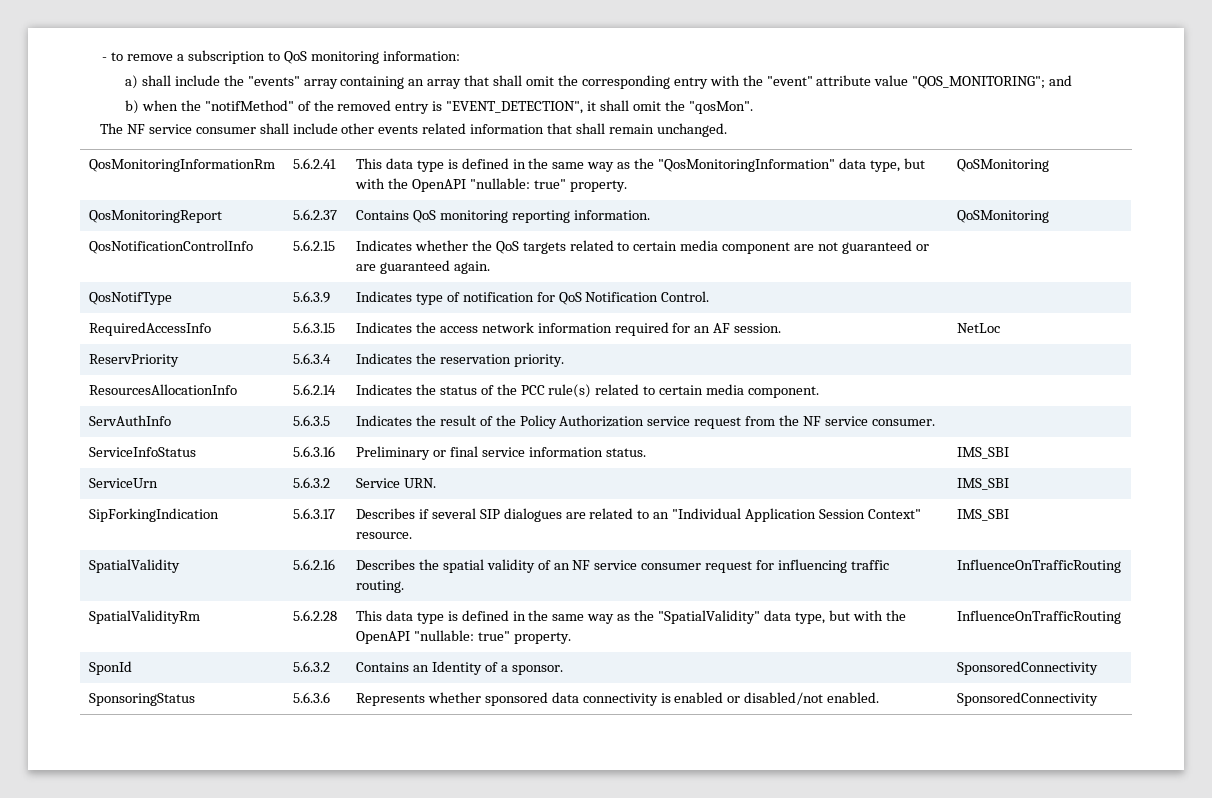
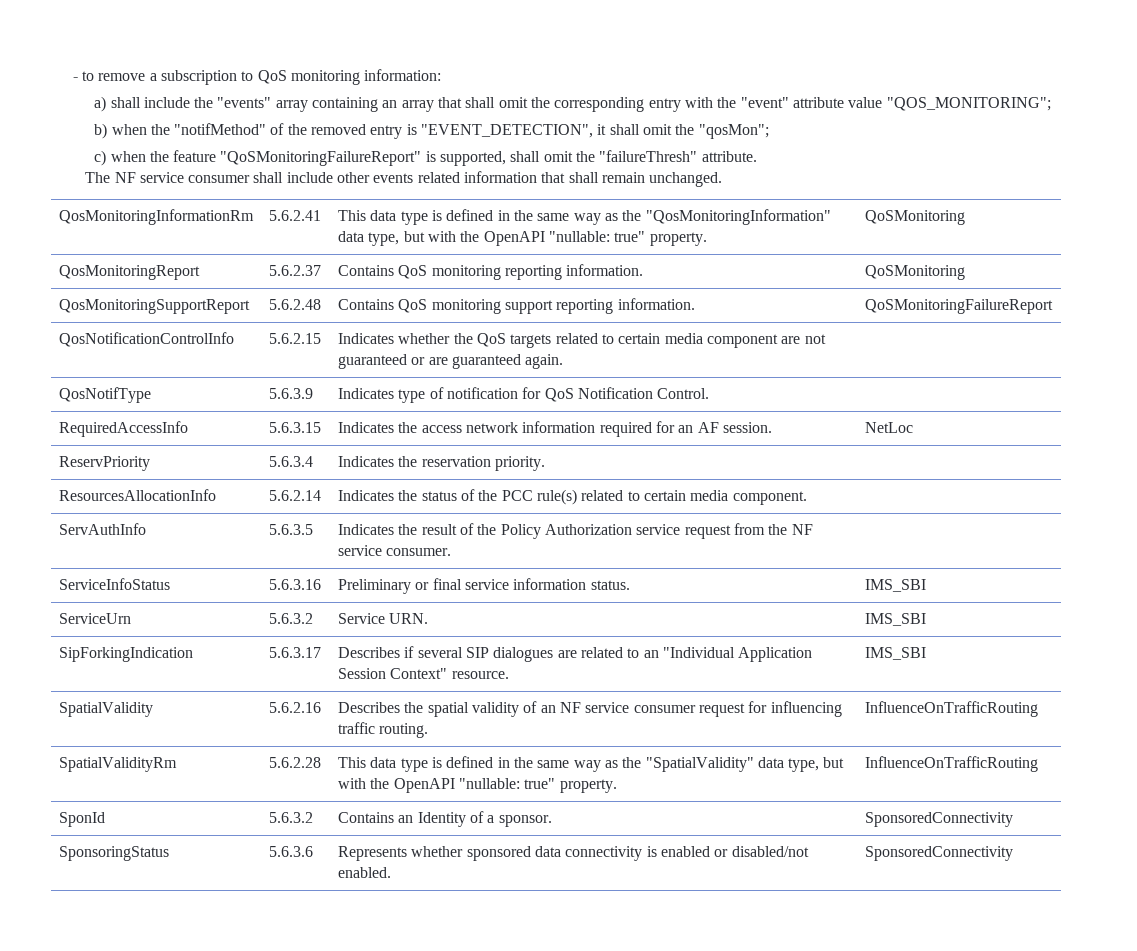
[1049,75,1073,86] and -> (1051, 104) none
[688,101,753,114] "qosMon". -> [698,124,769,139] [94,150,757,166] "qosMon"; // c) when the feature "QoSMonitoringFailureReport" is supported, shall omit the "failureThresh" attribute.
(1049, 216) none -> [58,299,250,314] [268,299,321,310] [337,298,695,314] [864,299,1053,314] // QosMonitoringSupportReport | 5.6.2.48 | Contains QoS monitoring support reporting information. | QoSMonitoringFailureReport

